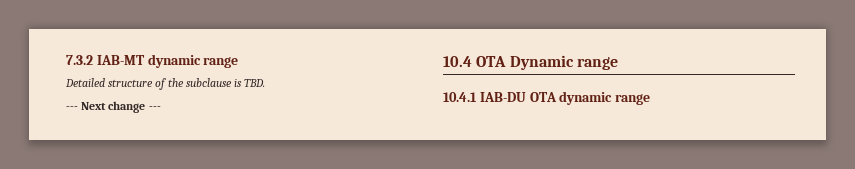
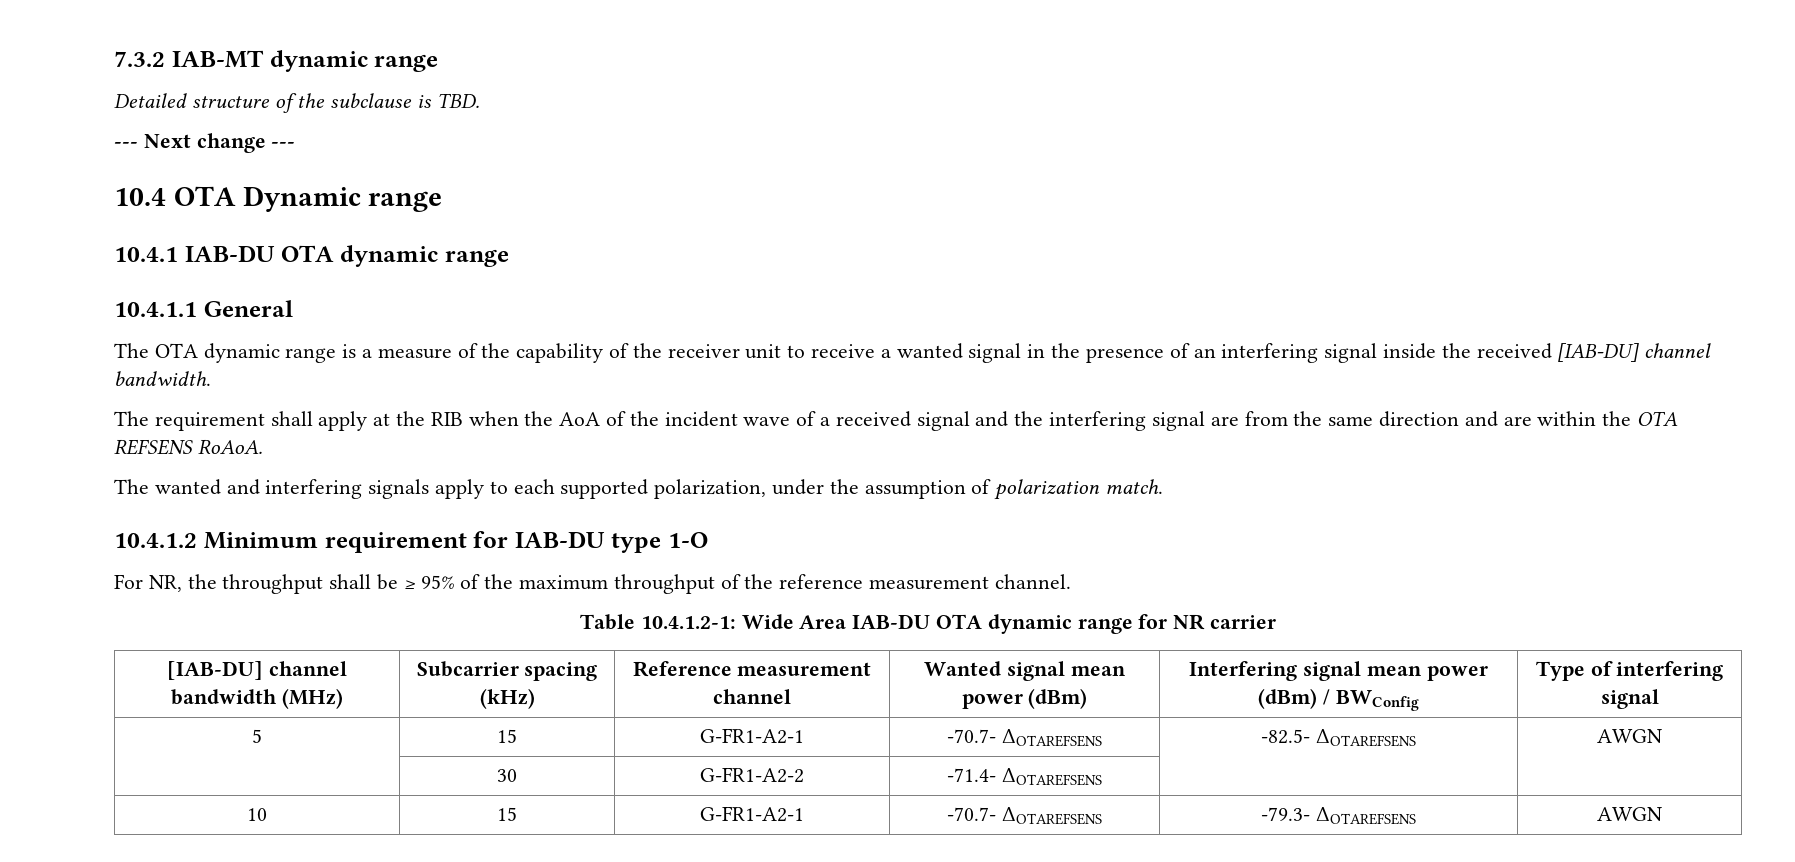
(651, 99) none -> [114,300,293,317] [114,343,1712,363] [114,371,211,386] [114,411,1678,431] [114,439,263,455] [114,479,1164,500] [114,531,708,553] [114,574,1071,594] [579,614,1277,634] [167,661,347,680] [171,688,343,709] [416,661,598,681] [479,688,535,709] [632,661,872,677] [713,689,791,704] [924,661,1126,681] [961,688,1088,709] [1189,661,1488,681] [1258,688,1419,711] [1535,661,1724,681] [1600,689,1659,709] [252,729,262,743] [497,729,517,743] [700,728,804,744] [947,729,1102,747] [1261,729,1416,747] [1597,729,1662,743] [497,769,517,782] [700,767,804,783] [947,768,1102,786] [247,808,267,821] [497,807,517,821] [700,806,804,822] [947,807,1102,825] [1261,807,1416,825] [1597,807,1662,821] // 10.4.1.1 General // The OTA dynamic range is a measure of the capability of the receiver unit to receive a wanted signal in the presence of an interfering signal inside the received [IAB-DU] channel bandwidth. // The requirement shall apply at the RIB when the AoA of the incident wave of a received signal and the interfering signal are from the same direction and are within the OTA REFSENS RoAoA. // The wanted and interfering signals apply to each supported polarization, under the assumption of polarization match. // 10.4.1.2 Minimum requirement for IAB-DU type 1-O // For NR, the throughput shall be ≥ 95% of the maximum throughput of the reference measurement channel. // Table 10.4.1.2-1: Wide Area IAB-DU OTA dynamic range for NR carrier // [IAB-DU] channel bandwidth (MHz) | Subcarrier spacing (kHz) | Reference measurement channel | Wanted signal mean power (dBm) | Interfering signal mean power (dBm) / BWConfig | Type of interfering signal // 5 | 15 | G-FR1-A2-1 | -70.7- ΔOTAREFSENS | -82.5- ΔOTAREFSENS | AWGN // | 30 | G-FR1-A2-2 | -71.4- ΔOTAREFSENS | | // 10 | 15 | G-FR1-A2-1 | -70.7- ΔOTAREFSENS | -79.3- ΔOTAREFSENS | AWGN

